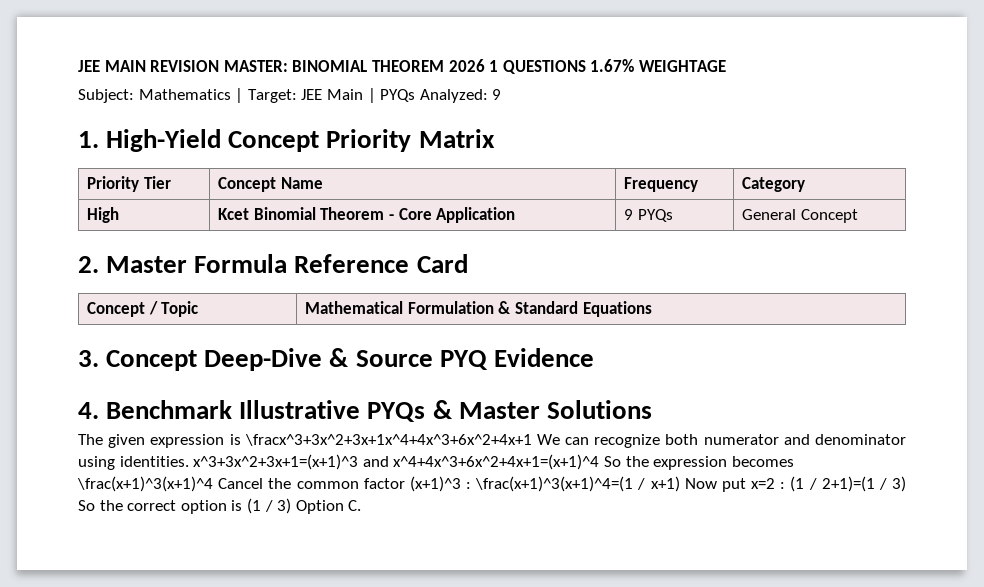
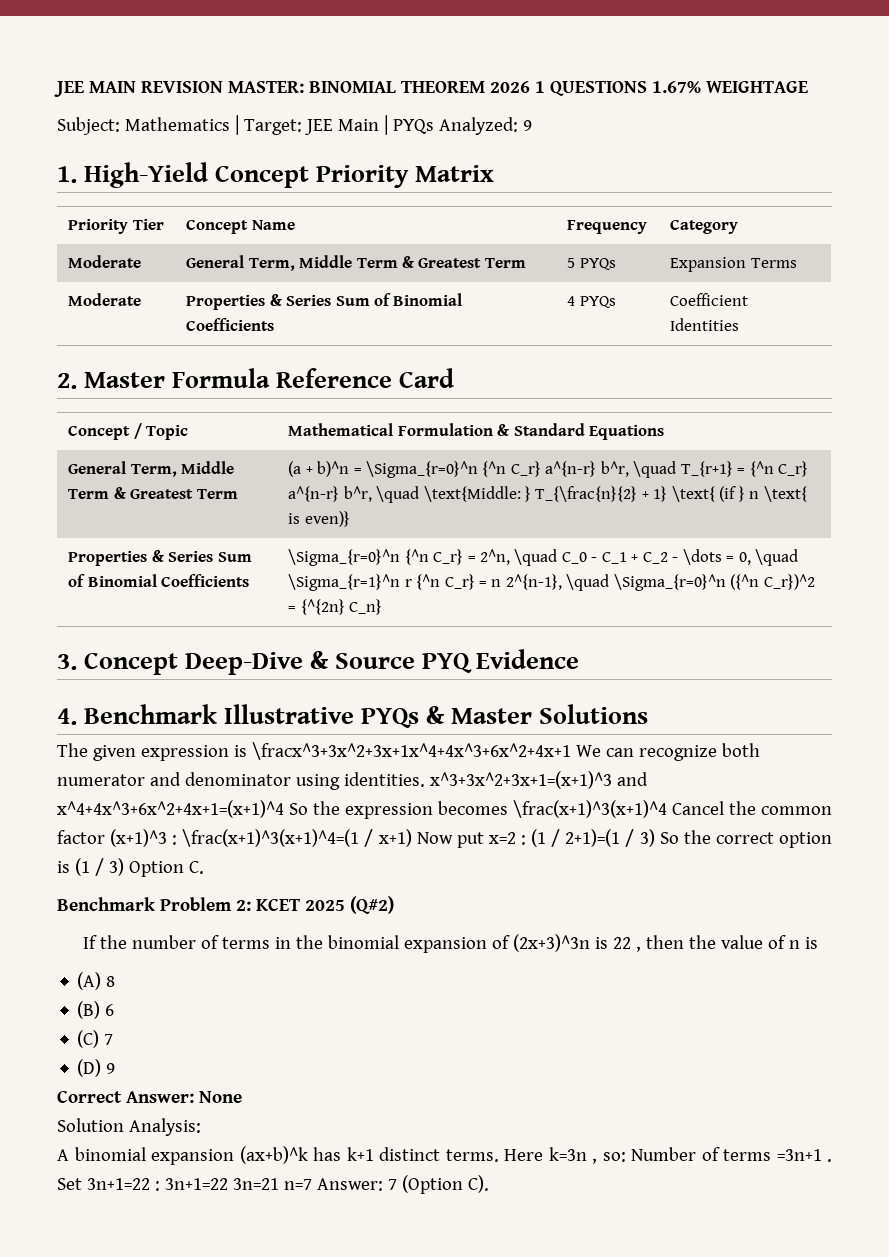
[87,207,120,223] [218,207,516,223] [624,209,673,222] [742,209,858,223] High | Kcet Binomial Theorem - Core Application | 9 PYQs | General Concept -> [68,255,142,268] [186,255,526,271] [567,258,616,270] [670,257,797,272] [68,293,142,306] [186,293,463,310] [186,318,275,331] [567,296,616,308] [670,293,749,306] [670,318,740,331] Moderate | General Term, Middle Term & Greatest Term | 5 PYQs | Expansion Terms // Moderate | Properties & Series Sum of Binomial Coefficients | 4 PYQs | Coefficient Identities
(652, 309) none -> [68,461,235,477] [68,487,238,499] [288,461,809,478] [288,486,807,503] [288,511,350,527] [68,550,252,566] [68,574,250,587] [288,549,798,566] [288,574,815,591] [288,599,383,615] // General Term, Middle Term & Greatest Term | (a + b)^n = \Sigma_{r=0}^n {^n C_r} a^{n-r} b^r, \quad T_{r+1} = {^n C_r} a^{n-r} b^r, \quad \text{Middle: } T_{\frac{n}{2} + 1} \text{ (if } n \text{ is even)} // Properties & Series Sum of Binomial Coefficients | \Sigma_{r=0}^n {^n C_r} = 2^n, \quad C_0 - C_1 + C_2 - \dots = 0, \quad \Sigma_{r=1}^n r {^n C_r} = n 2^{n-1}, \quad \Sigma_{r=0}^n ({^n C_r})^2 = {^{2n} C_n}
(362, 505) none -> [57,896,394,914] [83,934,819,953] [77,972,116,990] [77,1001,115,1019] [77,1030,114,1048] [77,1059,116,1077] [57,1090,242,1103] [57,1118,201,1136] [57,1146,832,1165] [57,1175,489,1194] // Benchmark Problem 2: KCET 2025 (Q#2) // If the number of terms in the binomial expansion of (2x+3)^3n is 22 , then the value of n is // (A) 8 // (B) 6 // (C) 7 // (D) 9 // Correct Answer: None // Solution Analysis: // A binomial expansion (ax+b)^k has k+1 distinct terms. Here k=3n , so: Number of terms =3n+1 . Set 3n+1=22 : 3n+1=22 3n=21 n=7 Answer: 7 (Option C).

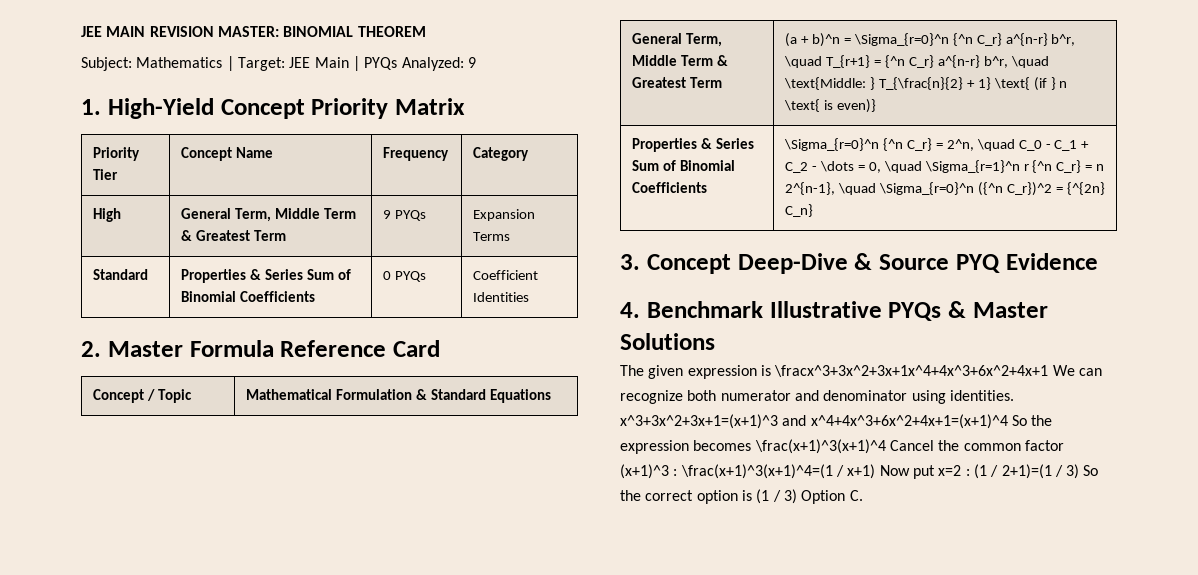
[489,81,808,96] 2026 1 QUESTIONS 1.67% WEIGHTAGE -> (426, 31) none
[68,255,142,268] [186,255,526,271] [567,258,576,268] Moderate | General Term, Middle Term & Greatest Term | 5 -> [93,208,122,222] [181,208,356,222] [181,230,286,241] [383,210,392,219] High | General Term, Middle Term & Greatest Term | 9
[68,293,142,306] [186,293,463,310] [186,318,275,331] [567,296,576,306] Moderate | Properties & Series Sum of Binomial Coefficients | 4 -> [93,269,149,280] [181,269,351,283] [181,291,316,302] [383,271,392,280] Standard | Properties & Series Sum of Binomial Coefficients | 0
[57,896,394,914] [83,934,819,953] [77,972,116,990] [77,1001,115,1019] [77,1030,114,1048] [77,1059,116,1077] [57,1090,242,1103] [57,1118,201,1136] [57,1146,832,1165] [57,1175,489,1194] // Benchmark Problem 2: KCET 2025 (Q#2) // If the number of terms in the binomial expansion of (2x+3)^3n is 22 , then the value of n is // (A) 8 // (B) 6 // (C) 7 // (D) 9 // Correct Answer: None // Solution Analysis: // A binomial expansion (ax+b)^k has k+1 distinct terms. Here k=3n , so: Number of terms =3n+1 . Set 3n+1=22 : 3n+1=22 3n=21 n=7 Answer: 7 (Option C). -> (863, 495) none

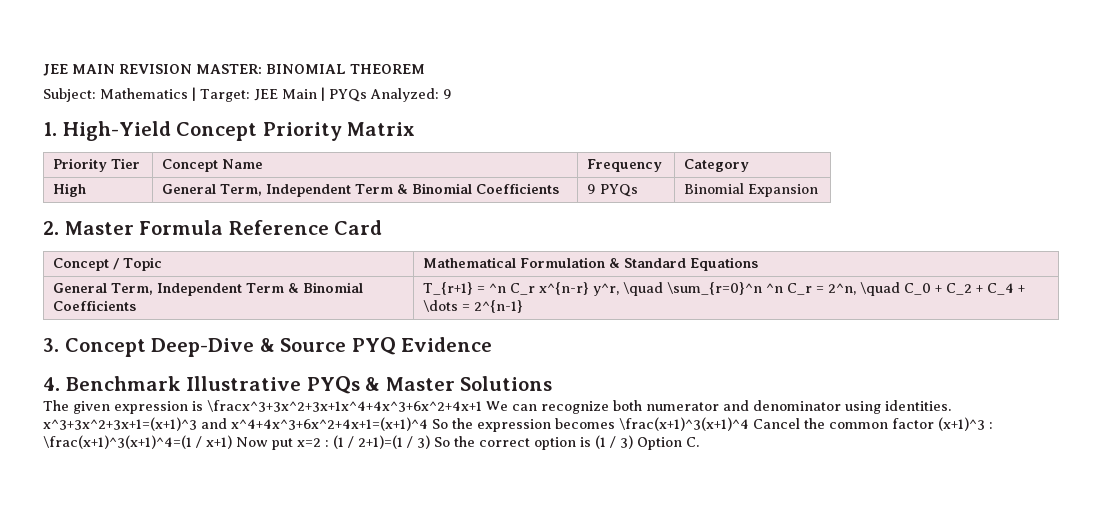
[274,208,356,219] [181,230,286,241] Middle Term & Greatest Term -> [266,183,560,197] Independent Term & Binomial Coefficients
(427, 215) none -> [684,183,745,194] Binomial
[473,232,511,241] [93,269,149,280] [181,269,351,283] [181,291,316,302] [383,271,427,282] [473,270,539,280] [473,292,530,302] Terms // Standard | Properties & Series Sum of Binomial Coefficients | 0 PYQs | Coefficient Identities -> (819, 190) none
[632,55,728,66] [632,77,723,88] [785,33,1076,47] [784,55,1049,68] [784,77,1068,91] [784,99,876,113] [632,138,754,152] [632,160,735,171] [632,182,708,193] [784,138,1090,151] [785,160,1105,173] [785,182,1105,196] [785,204,814,217] Middle Term & Greatest Term | (a + b)^n = \Sigma_{r=0}^n {^n C_r} a^{n-r} b^r, \quad T_{r+1} = {^n C_r} a^{n-r} b^r, \quad \text{Middle: } T_{\frac{n}{2} + 1} \text{ (if } n \text{ is even)} // Properties & Series Sum of Binomial Coefficients | \Sigma_{r=0}^n {^n C_r} = 2^n, \quad C_0 - C_1 + C_2 - \dots = 0, \quad \Sigma_{r=1}^n r {^n C_r} = n 2^{n-1}, \quad \Sigma_{r=0}^n ({^n C_r})^2 = {^{2n} C_n} -> [157,282,364,296] [53,300,137,311] [423,282,1026,296] [423,300,524,313] Independent Term & Binomial Coefficients | T_{r+1} = ^n C_r x^{n-r} y^r, \quad \sum_{r=0}^n ^n C_r = 2^n, \quad C_0 + C_2 + C_4 + \dots = 2^{n-1}

